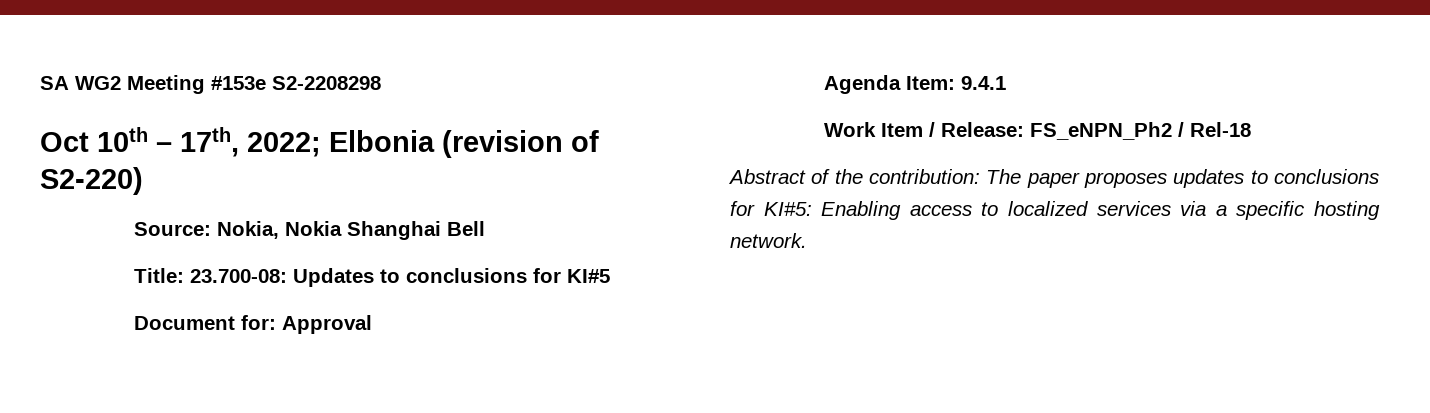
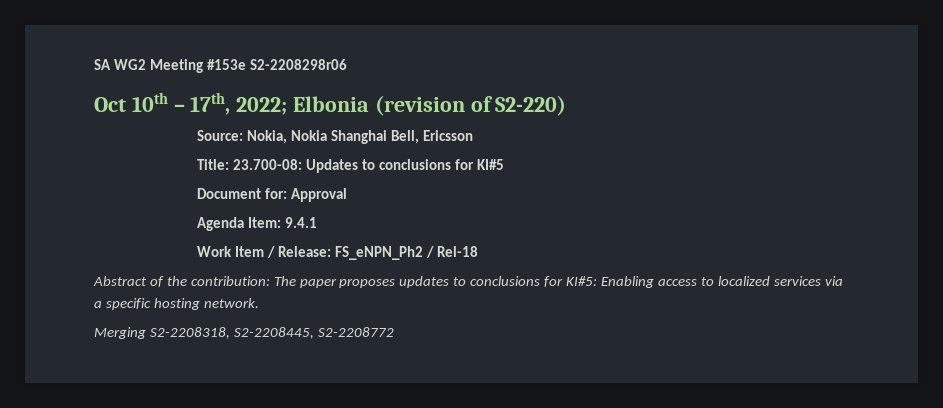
[272,76,381,90] S2-2208298 -> [249,59,347,70] S2-2208298r06
[447,221,486,236] Bell -> [390,130,473,144] Bell, Ericsson
(807, 240) none -> [94,327,394,339] // Merging S2-2208318, S2-2208445, S2-2208772

